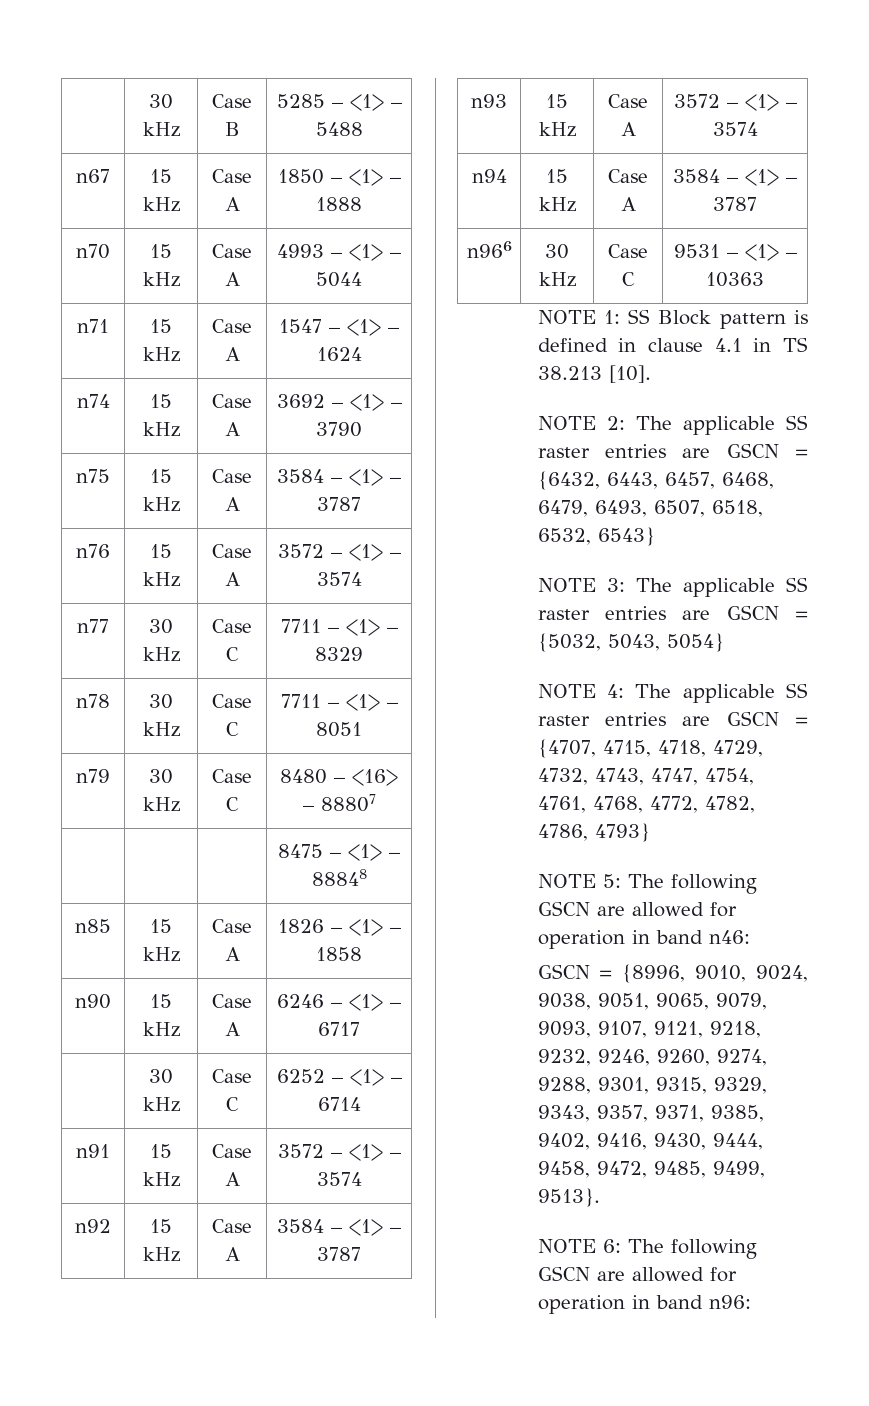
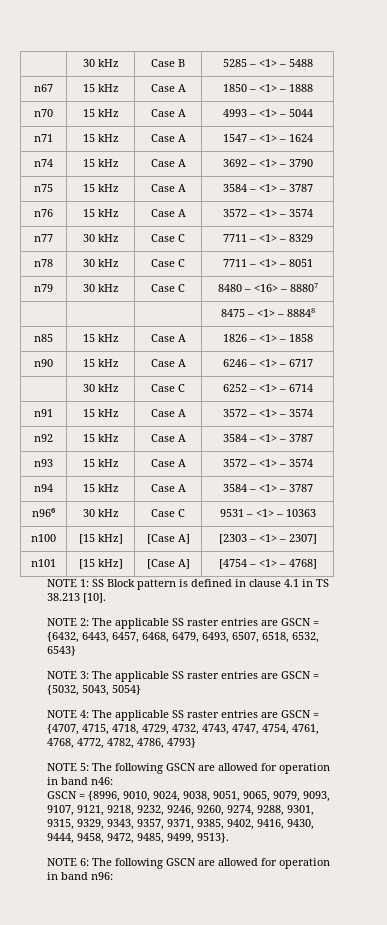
(764, 279) none -> [31,534,56,542] [78,534,123,544] [146,534,190,544] [218,534,317,544] [31,559,56,567] [78,559,123,569] [146,559,190,569] [218,559,317,569] // n100 | [15 kHz] | [Case A] | [2303 – <1> – 2307] // n101 | [15 kHz] | [Case A] | [4754 – <1> – 4768]

